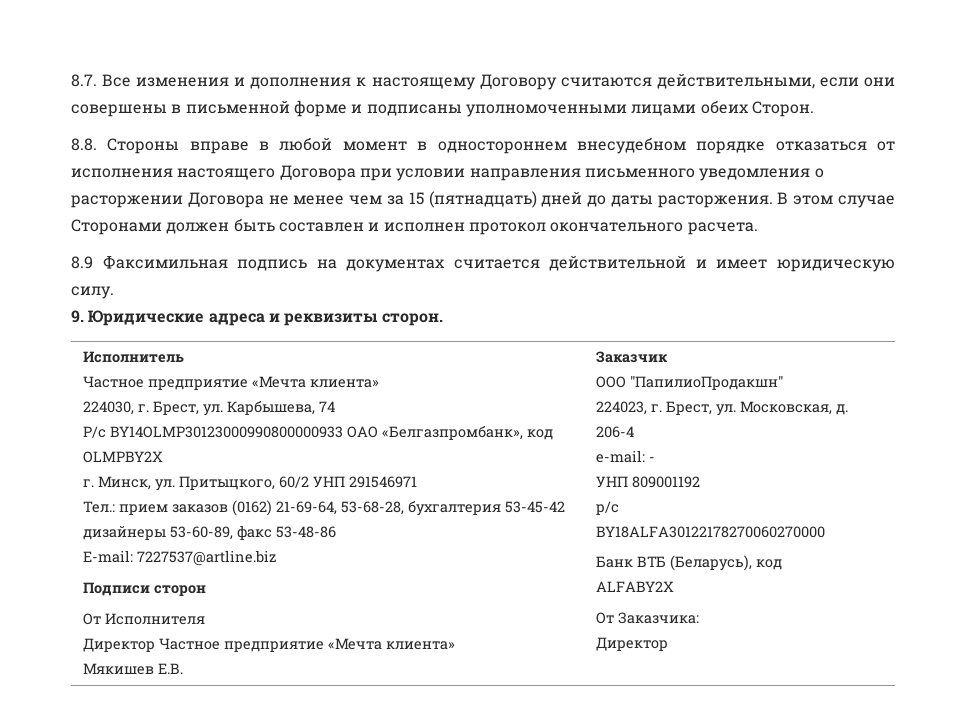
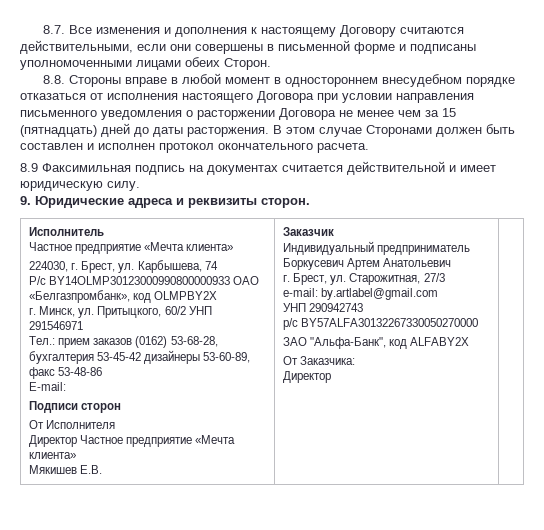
[275,501,337,515] 21-69-64, -> (168, 342) none
[136,550,276,566] 7227537@artline.biz -> (67, 386) none
[595,375,783,390] [595,401,848,416] [595,426,634,438] ООО "ПапилиоПродакшн" // 224023, г. Брест, ул. Московская, д. 206-4 -> [283,241,471,255] [283,258,452,270] [283,273,445,285] Индивидуальный предприниматель Боркусевич Артем Анатольевич // г. Брест, ул. Старожитная, 27/3
[648,457,655,462] [595,476,700,488] - // УНП 809001192 -> [321,288,439,300] [283,303,364,312] by.artlabel@gmail.com // УНП 290942743
[595,526,825,538] [595,555,752,571] BY18ALFA30122178270060270000 // Банк ВТБ (Беларусь), -> [301,318,479,327] [283,337,387,349] BY57ALFA30132267330050270000 // ЗАО "Альфа-Банк",

